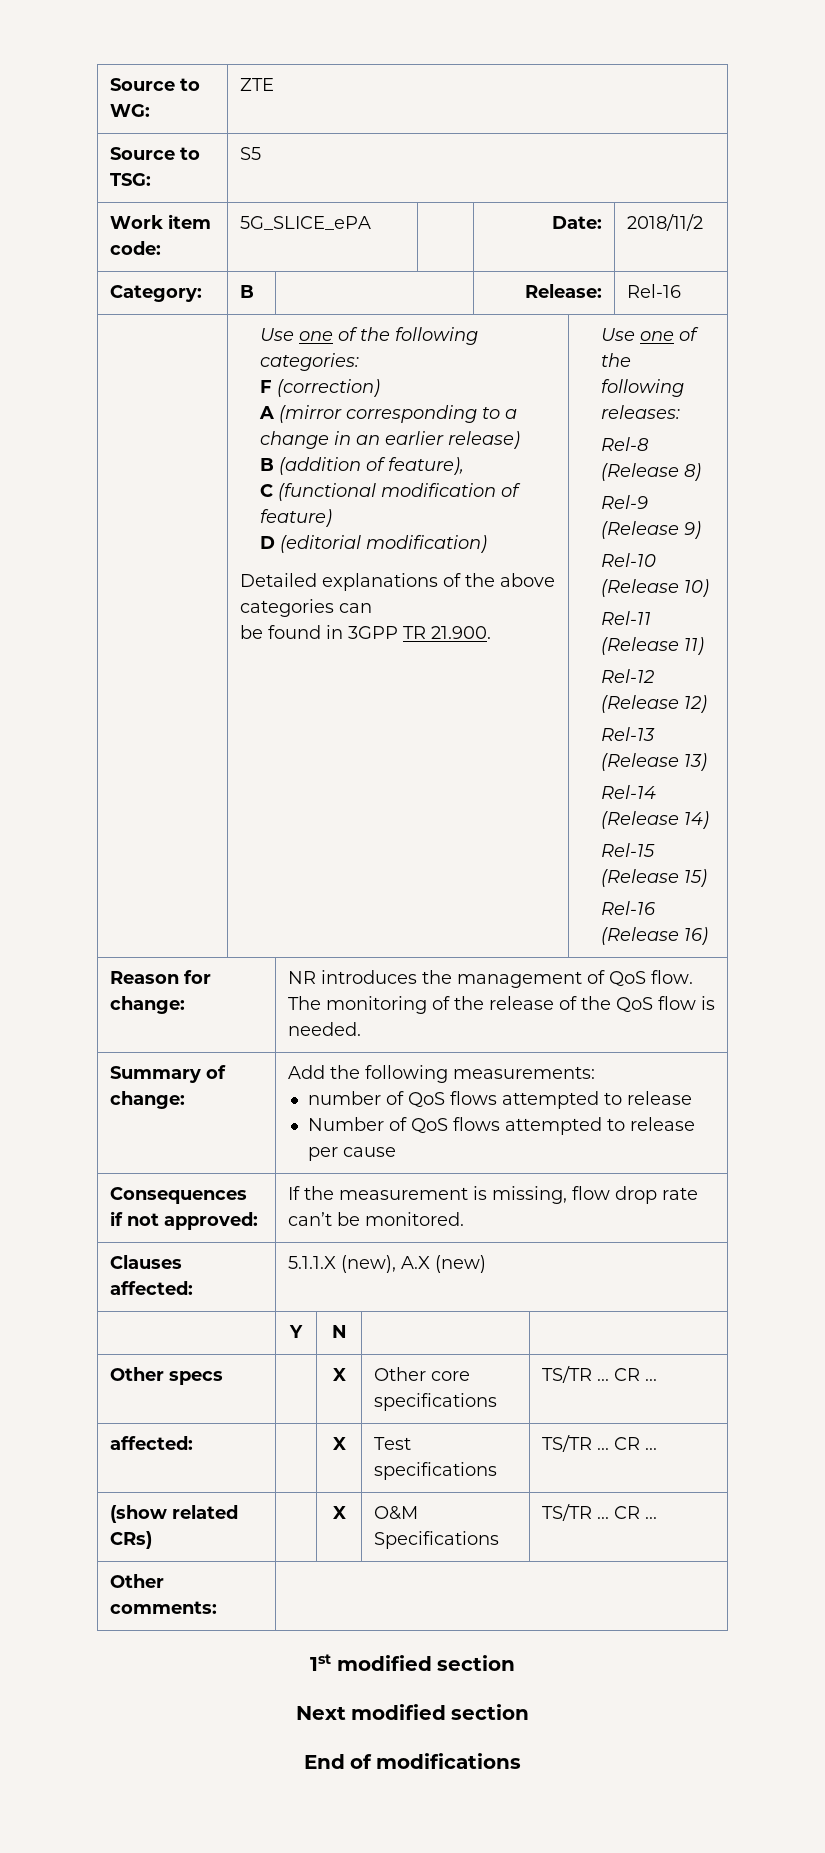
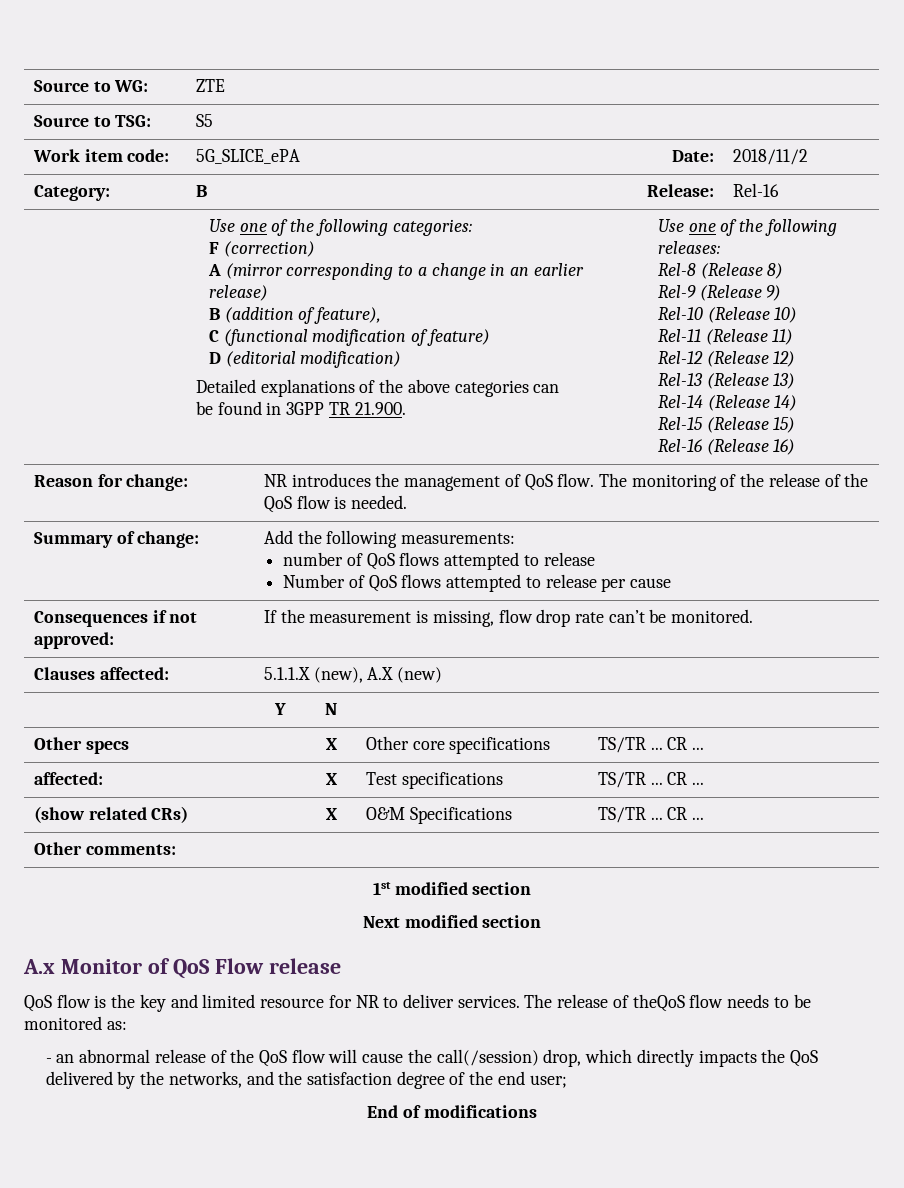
(530, 1712) none -> [23,958,341,979] [24,994,811,1012] [24,1016,127,1030] [45,1049,818,1067] [45,1071,567,1089] // A.x Monitor of QoS Flow release // QoS flow is the key and limited resource for NR to deliver services. The release of theQoS flow needs to be monitored as: // - an abnormal release of the QoS flow will cause the call(/session) drop, which directly impacts the QoS delivered by the networks, and the satisfaction degree of the end user;

